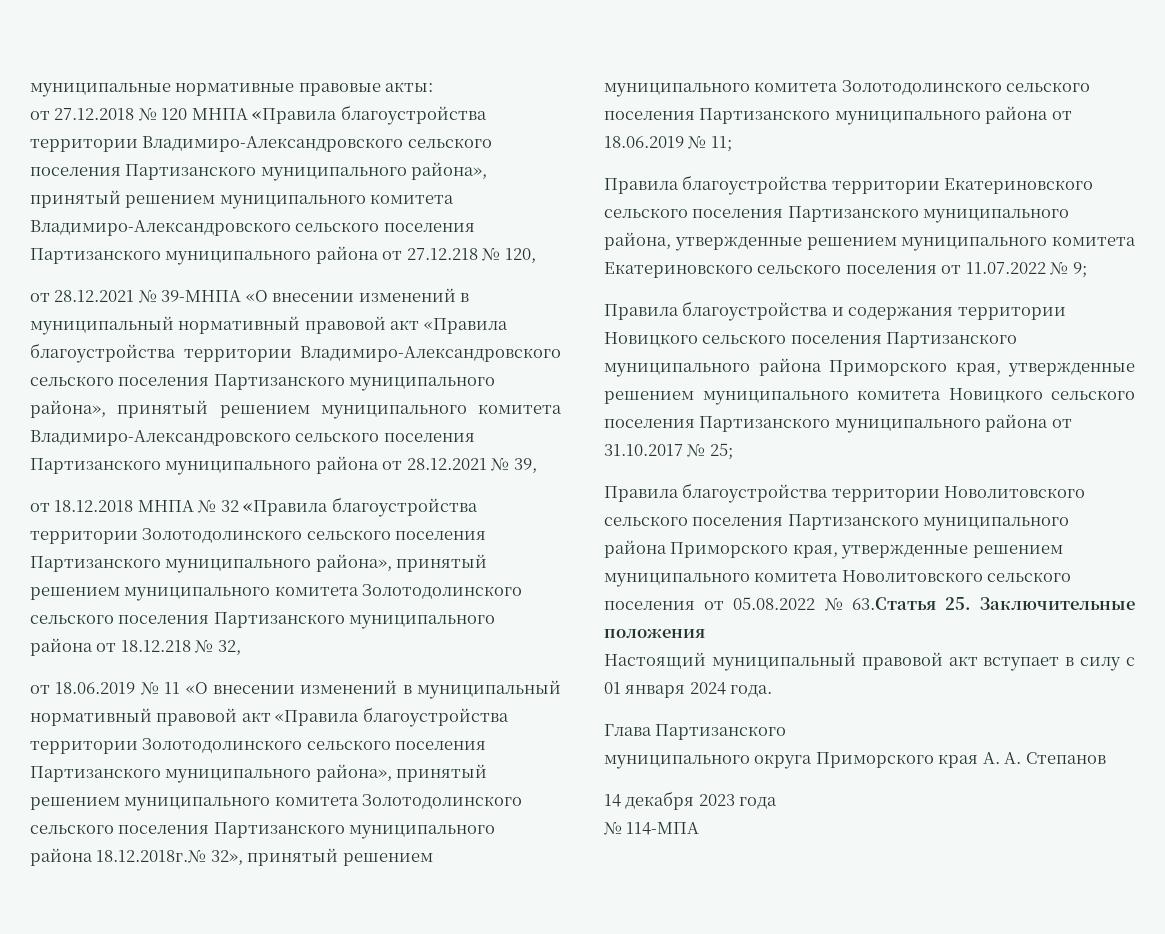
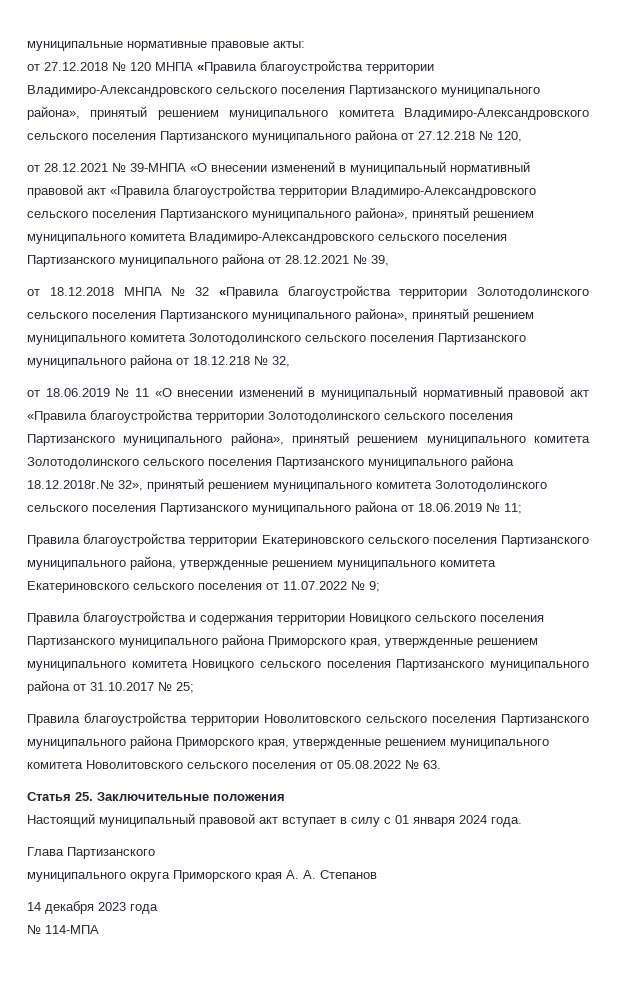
[851,597,936,610] 63.Статья -> [423,760,441,769] [27,792,71,801] 63. // Статья

